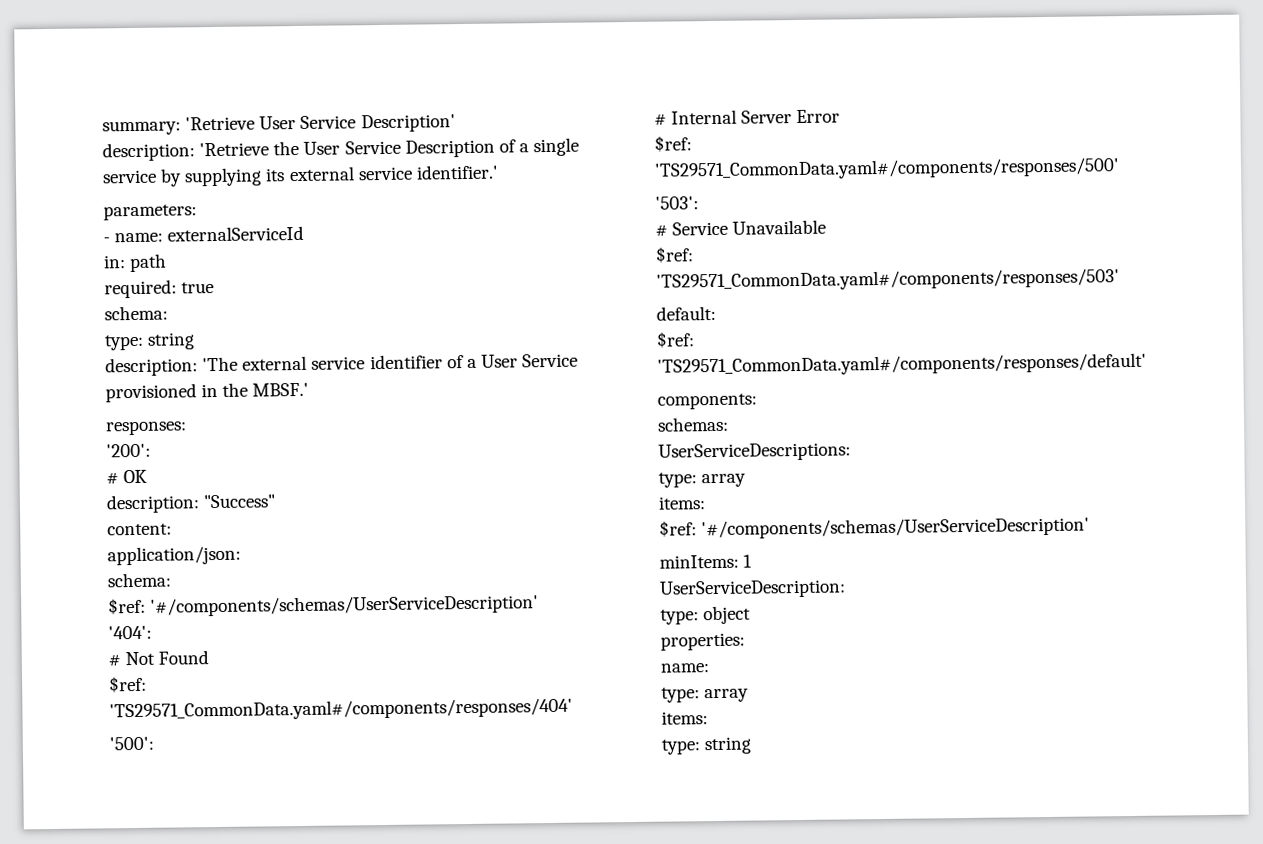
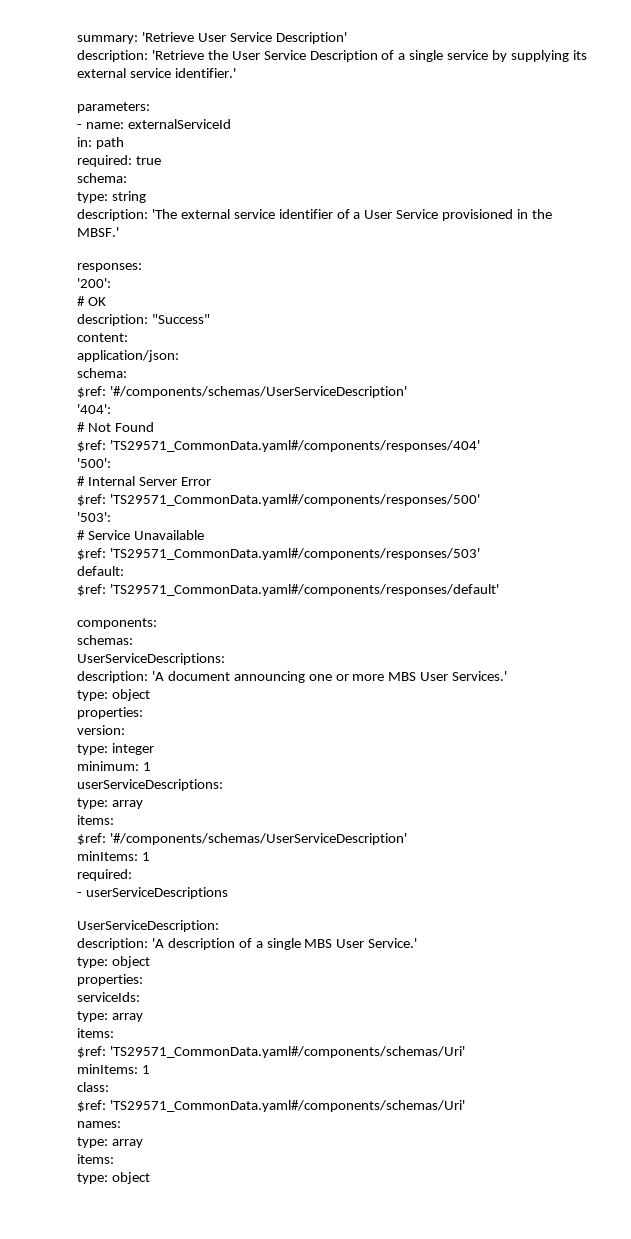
(851, 452) none -> [77,671,508,683] [77,689,150,701] [77,707,143,719] [77,725,125,735] [77,743,154,755] [77,761,151,771] [77,779,223,791] // description: 'A document announcing one or more MBS User Services.' // type: object // properties: // version: // type: integer // minimum: 1 // userServiceDescriptions:
[659,579,846,599] [660,605,752,625] [660,632,745,651] [660,663,710,673] UserServiceDescription: // type: object // properties: // name: -> [77,869,132,881] [77,887,228,899] [77,920,219,932] [77,938,418,950] [77,956,150,968] [77,974,143,986] [77,992,140,1002] [77,1011,143,1022] [77,1028,114,1038] [77,1046,465,1058] [77,1064,150,1074] [77,1082,109,1092] [77,1100,465,1112] [77,1121,121,1128] required: // - userServiceDescriptions // UserServiceDescription: // description: 'A description of a single MBS User Service.' // type: object // properties: // serviceIds: // type: array // items: // $ref: 'TS29571_CommonData.yaml#/components/schemas/Uri' // minItems: 1 // class: // $ref: 'TS29571_CommonData.yaml#/components/schemas/Uri' // names:
[704,736,753,755] string -> [111,1172,150,1184] object

